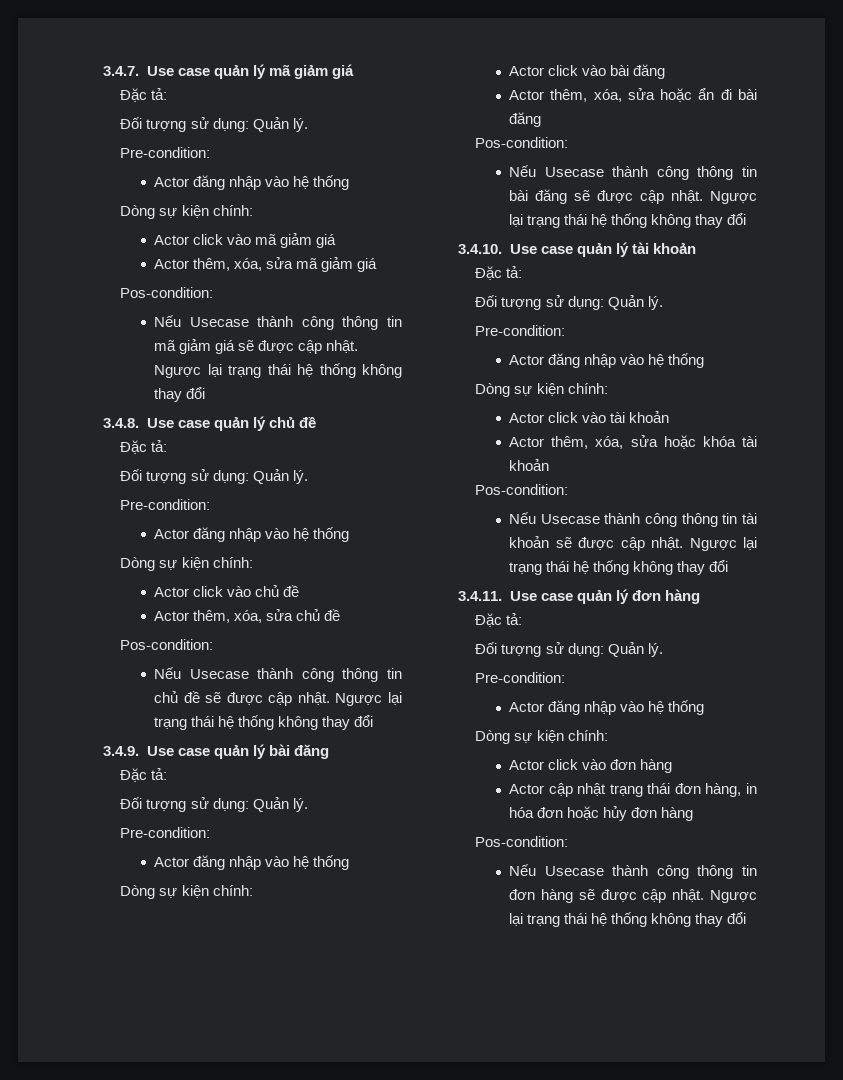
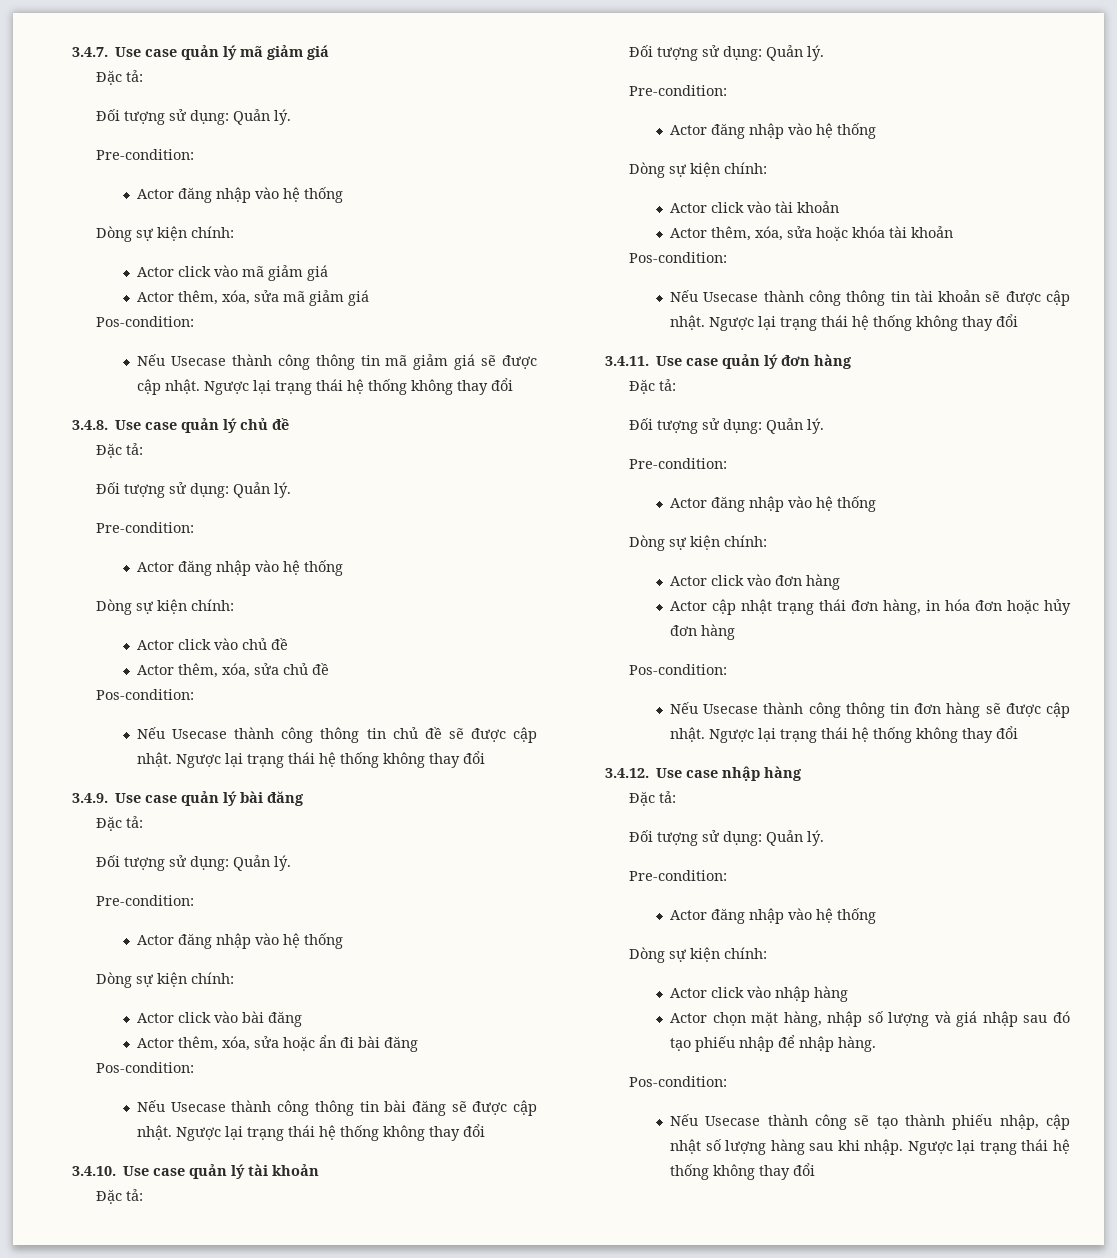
(747, 918) none -> [604,766,802,781] [629,791,677,806] [629,830,825,846] [629,870,728,881] [670,908,877,924] [629,947,768,963] [670,986,849,1002] [670,1011,1070,1027] [670,1035,877,1052] [629,1076,728,1087] [670,1114,1070,1130] [670,1139,1070,1155] [670,1163,816,1180] // 3.4.12. Use case nhập hàng // Đặc tả: // Đối tượng sử dụng: Quản lý. // Pre-condition: // Actor đăng nhập vào hệ thống // Dòng sự kiện chính: // Actor click vào nhập hàng // Actor chọn mặt hàng, nhập số lượng và giá nhập sau đó tạo phiếu nhập để nhập hàng. // Pos-condition: // Nếu Usecase thành công sẽ tạo thành phiếu nhập, cập nhật số lượng hàng sau khi nhập. Ngược lại trạng thái hệ thống không thay đổi

